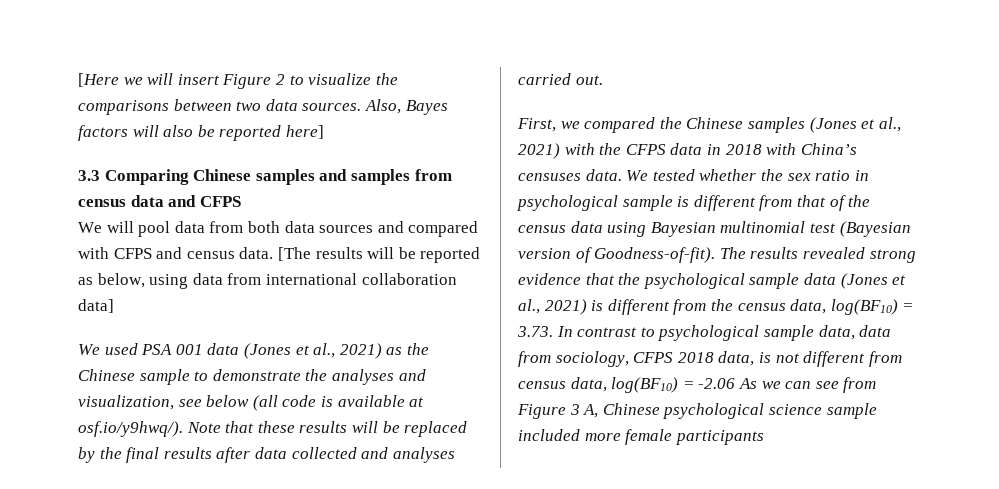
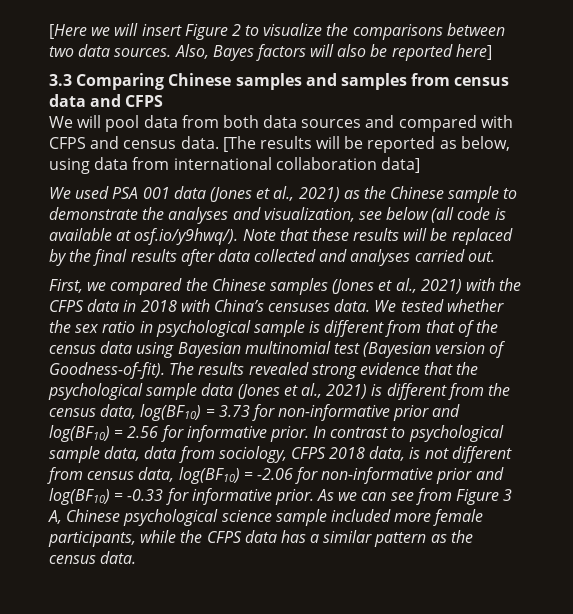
[517,326,553,337] 3.73. -> [218,404,461,421] [49,425,309,442] 3.73 for non-informative prior and log(BF10) = 2.56 for informative prior.
(736, 383) none -> [295,467,504,484] [49,488,314,505] for non-informative prior and log(BF10) = -0.33 for informative prior.
[675,430,764,445] participants -> [48,530,473,547] [49,551,137,564] participants, while the CFPS data has a similar pattern as the census data.

